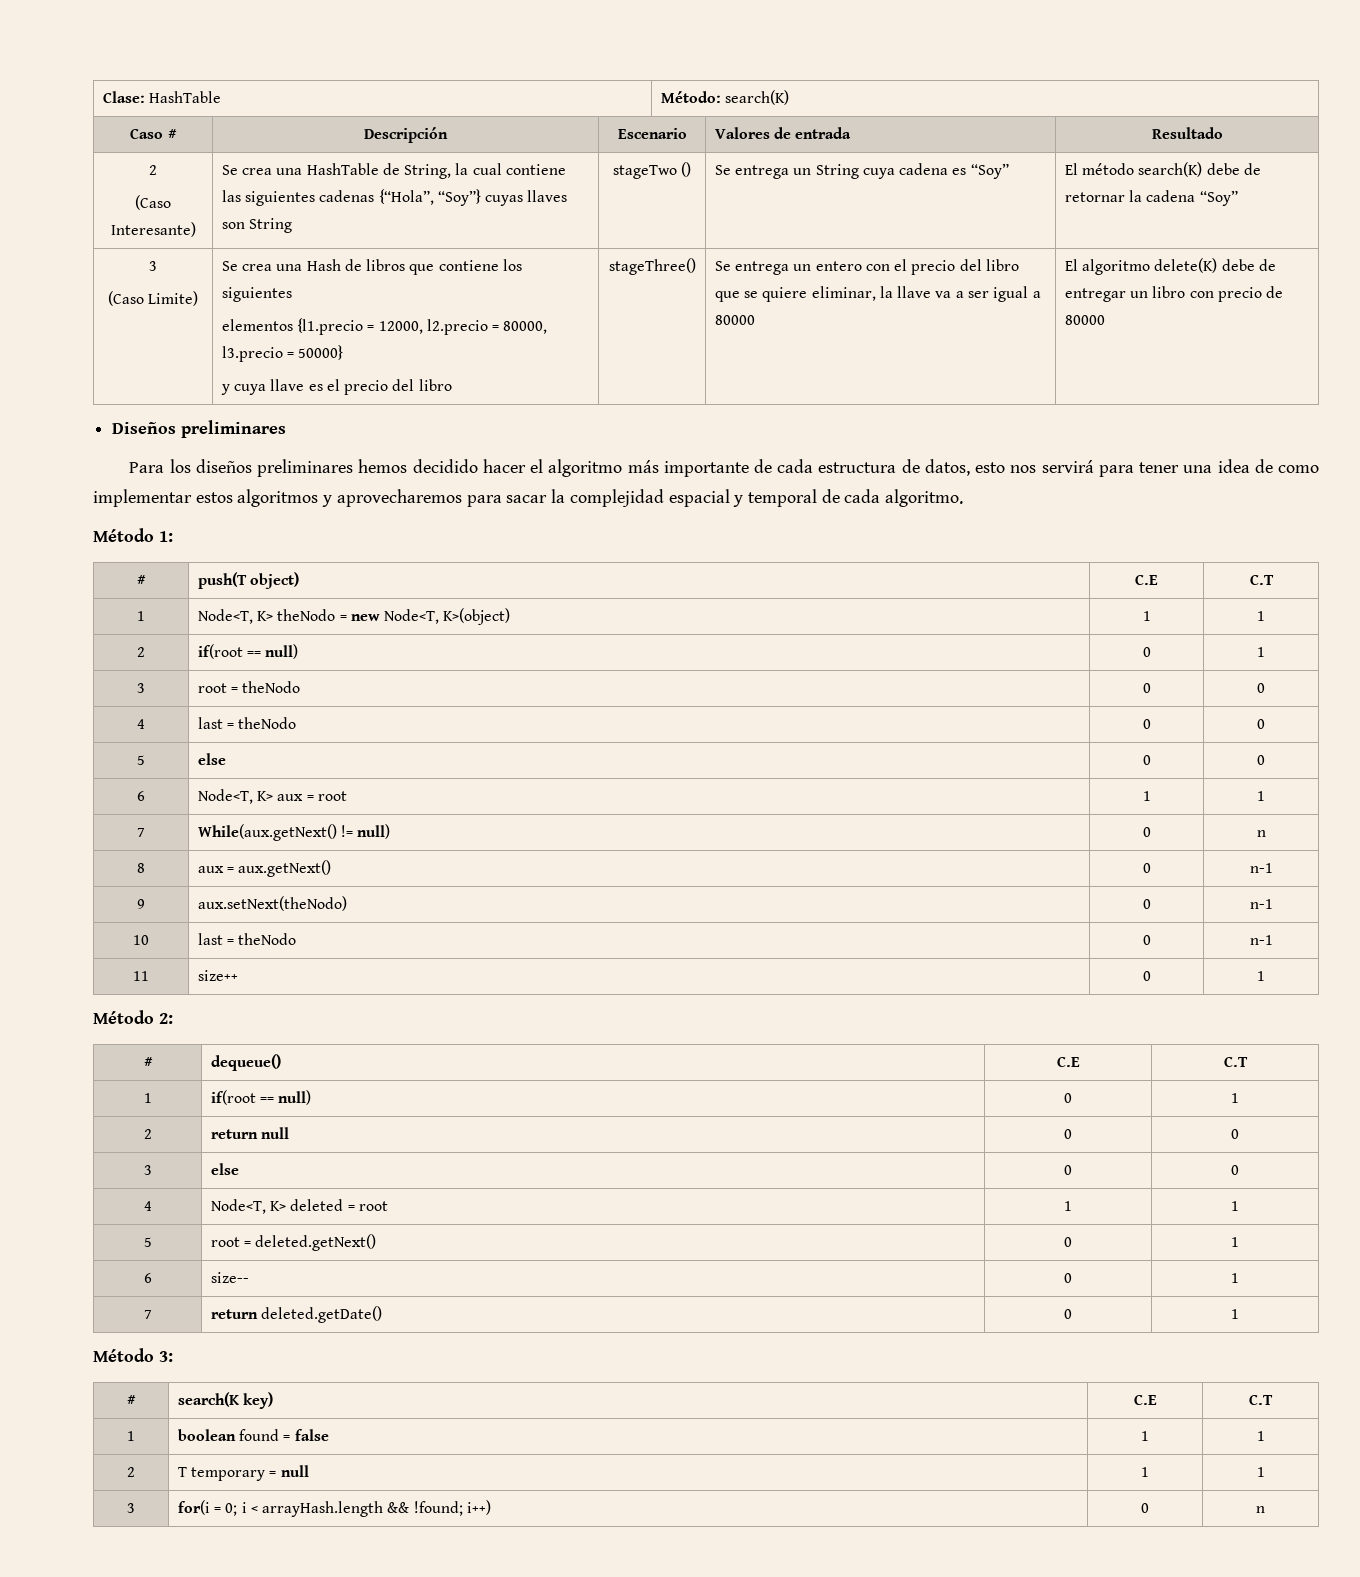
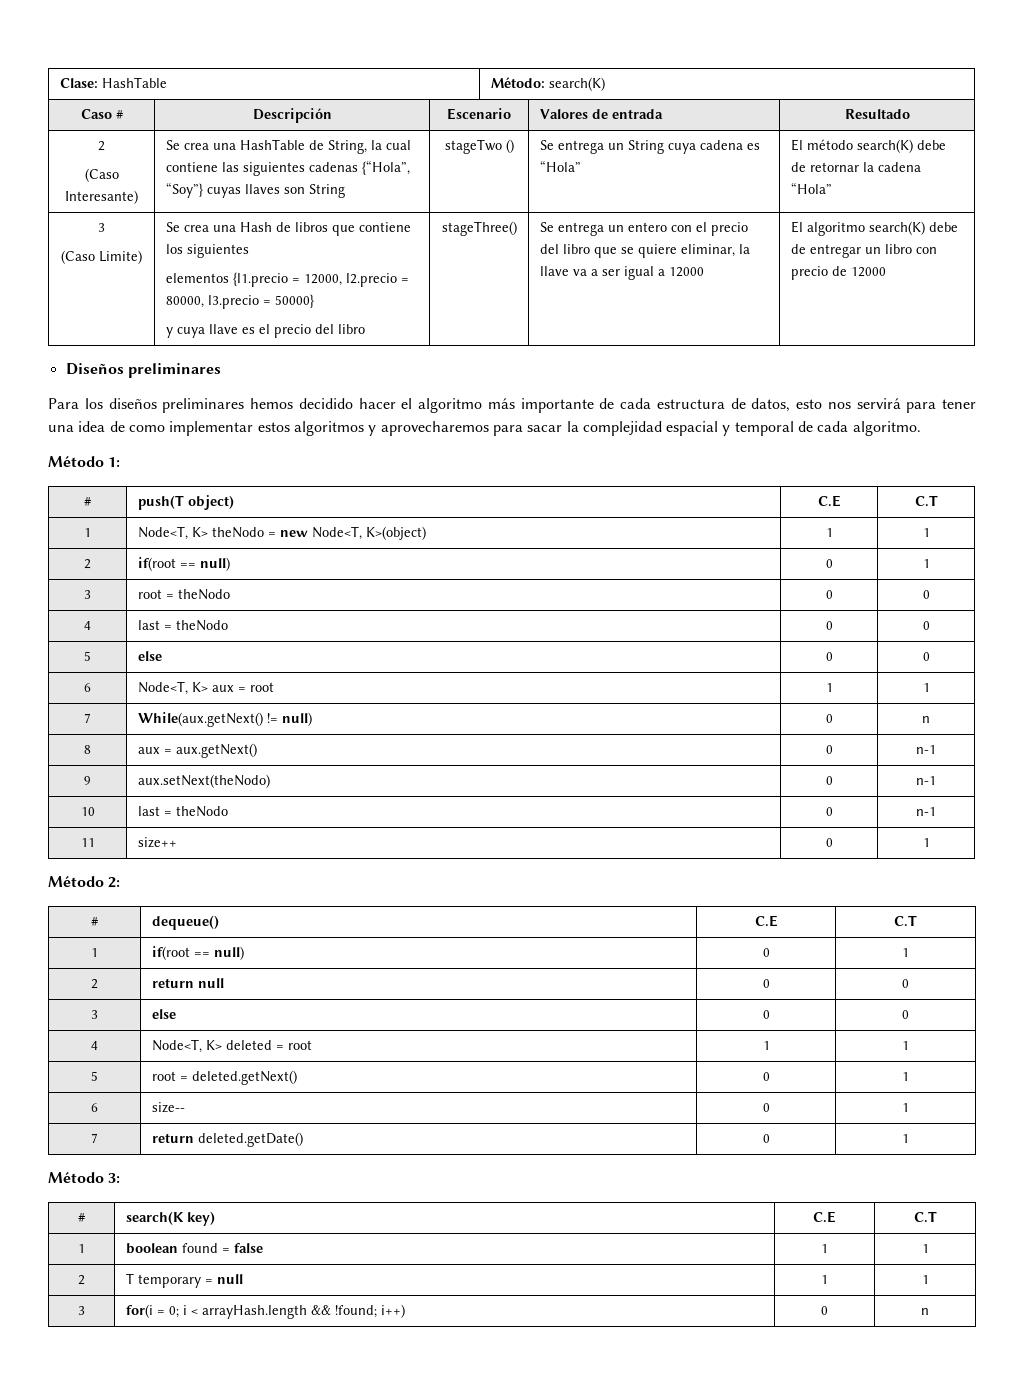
[970,163,1009,179] “Soy” -> [539,160,581,172] “Hola”
[1199,190,1238,206] “Soy” -> [790,182,832,194] “Hola”
[714,315,755,325] 80000 -> [668,267,704,277] 12000
[1154,258,1218,273] delete(K) -> [868,221,925,235] search(K)
[1064,315,1105,325] 80000 -> [850,267,886,277] 12000

